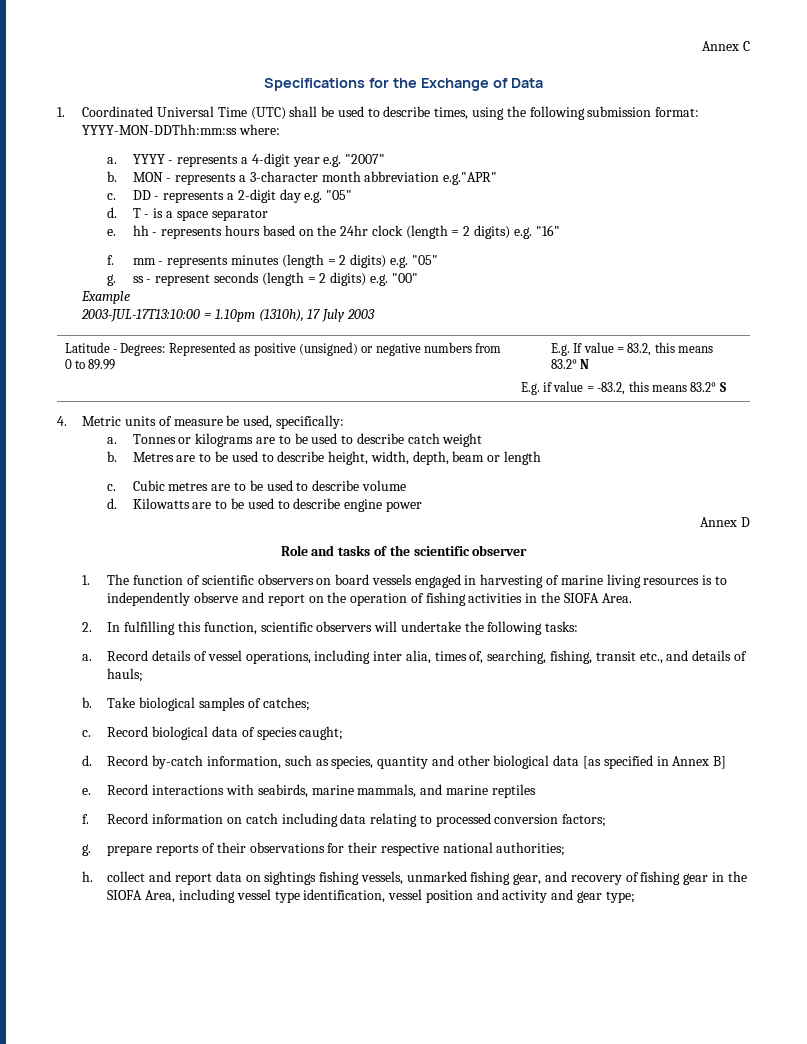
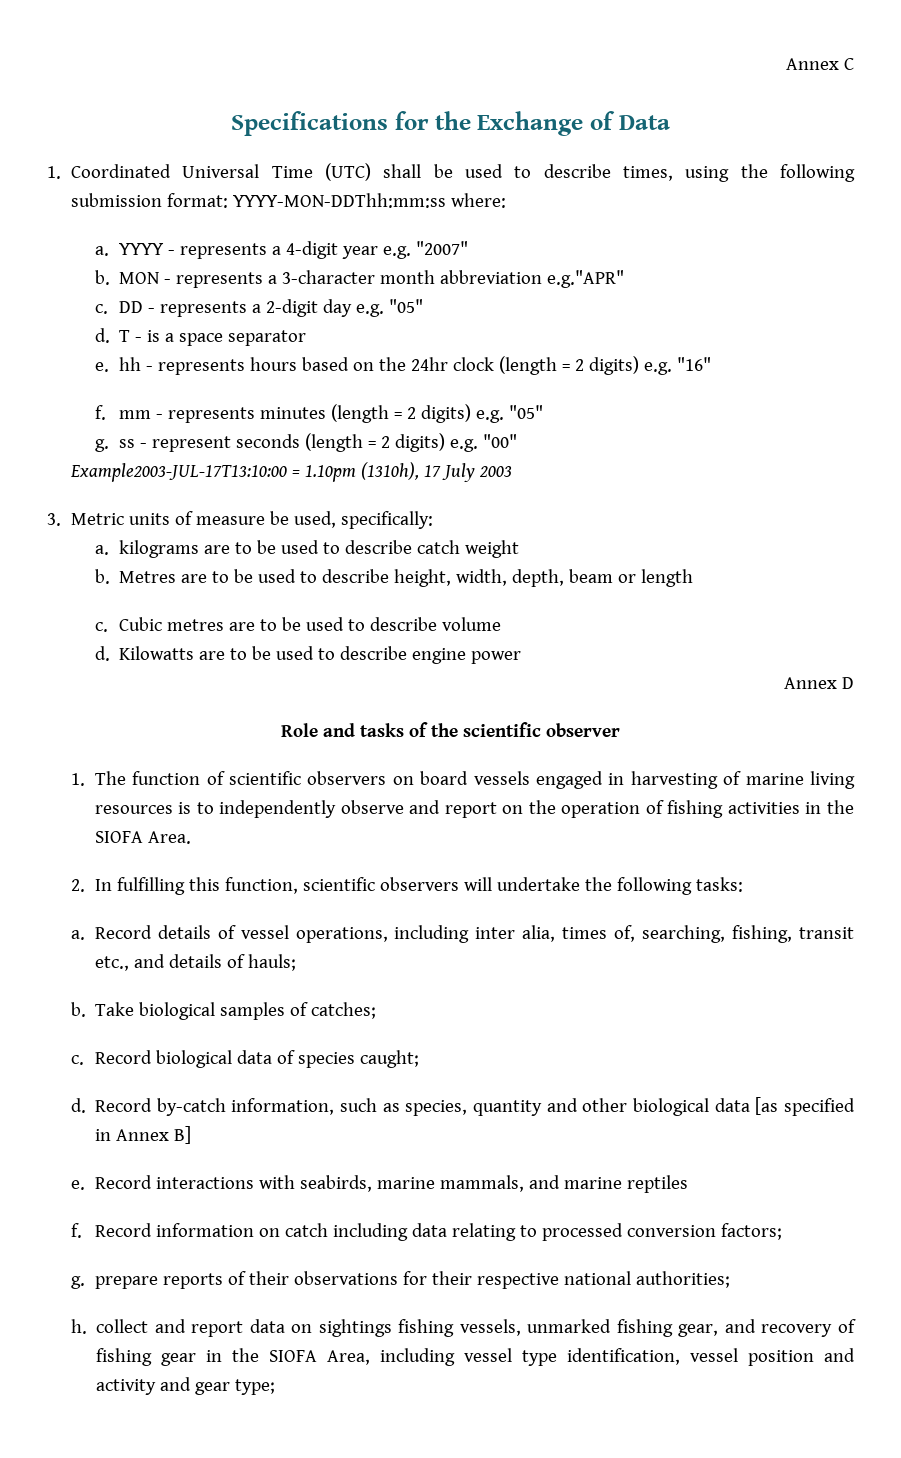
[81,291,131,304] [81,309,201,322] Example // 2003-JUL-17T13:10:00 -> [69,463,287,482] Example2003-JUL-17T13:10:00
[64,342,502,356] [64,359,116,370] [550,342,714,356] [550,359,590,369] [520,381,726,395] [57,416,67,426] // Latitude - Degrees: Represented as positive (unsigned) or negative numbers from 0 to 89.99 | E.g. If value = 83.2, this means 83.2° N // E.g. if value = -83.2, this means 83.2° S // 4. -> [47,513,61,526] // 3.
[132,434,192,444] Tonnes or -> (109, 550) none

